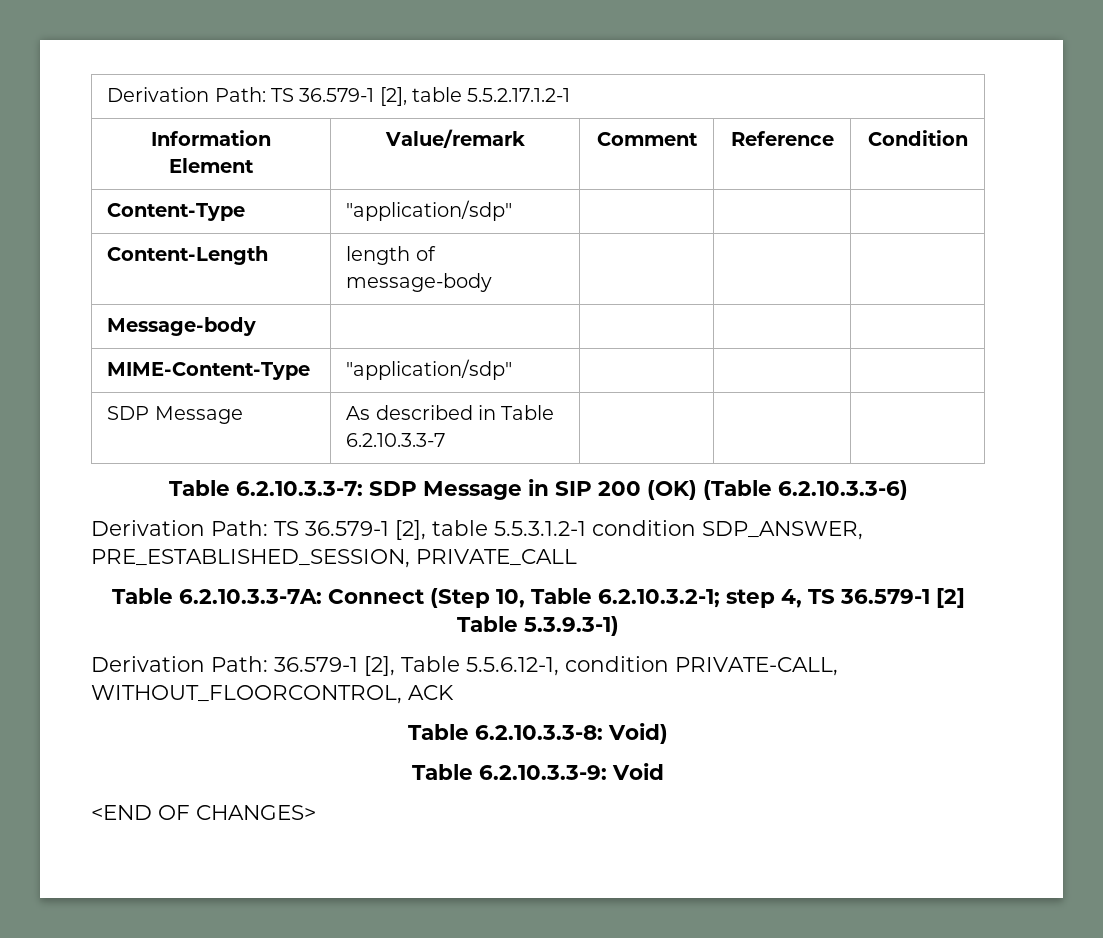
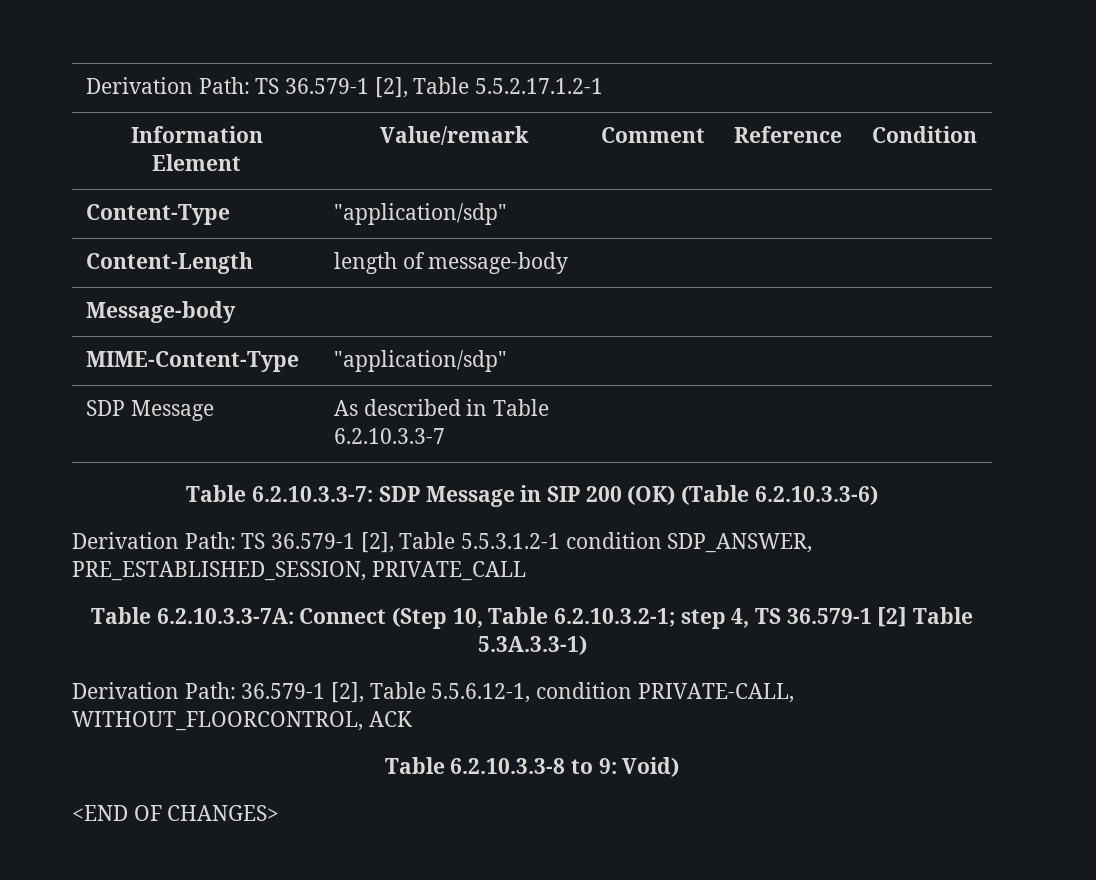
[107,87,462,106] Derivation Path: TS 36.579-1 [2], table -> [86,77,470,98] Derivation Path: TS 36.579-1 [2], Table
[432,520,488,536] table -> [399,532,456,549] Table
[524,616,619,636] 5.3.9.3-1) -> [477,635,587,655] 5.3A.3.3-1)
[475,723,668,744] [412,763,664,780] 6.2.10.3.3-8: Void) // Table 6.2.10.3.3-9: Void -> [450,757,680,777] 6.2.10.3.3-8 to 9: Void)

